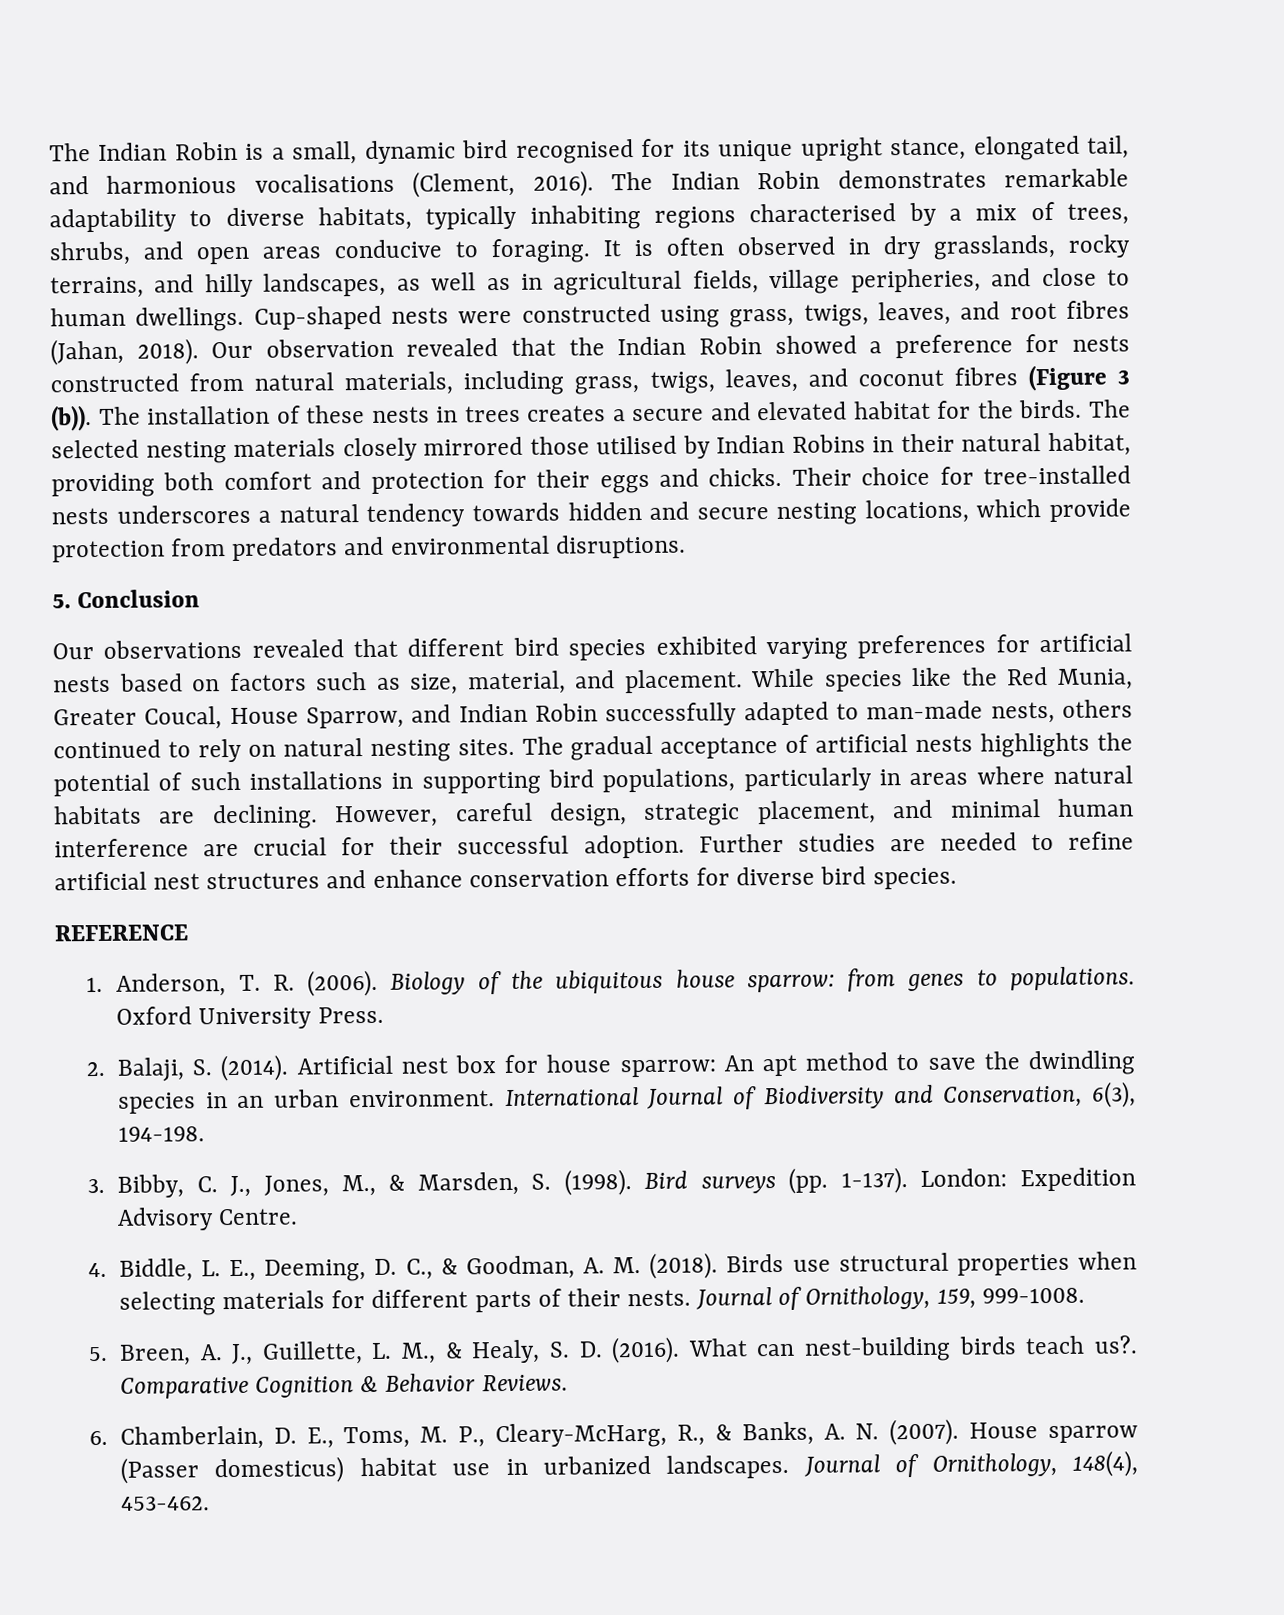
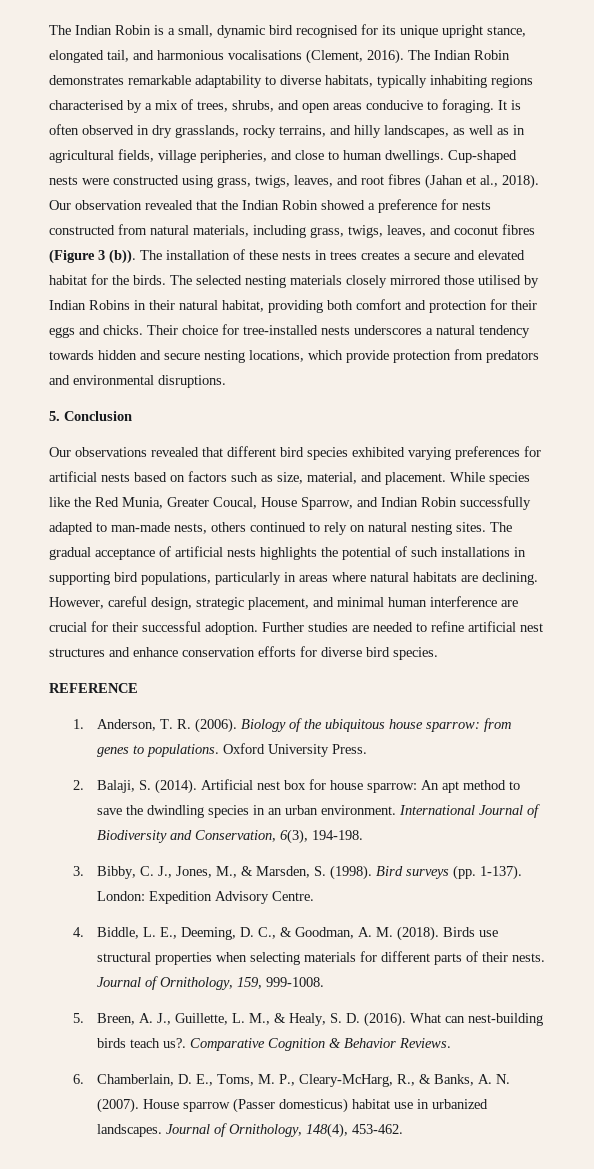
[50,338,124,366] (Jahan, -> [425,174,498,189] (Jahan et al.,

